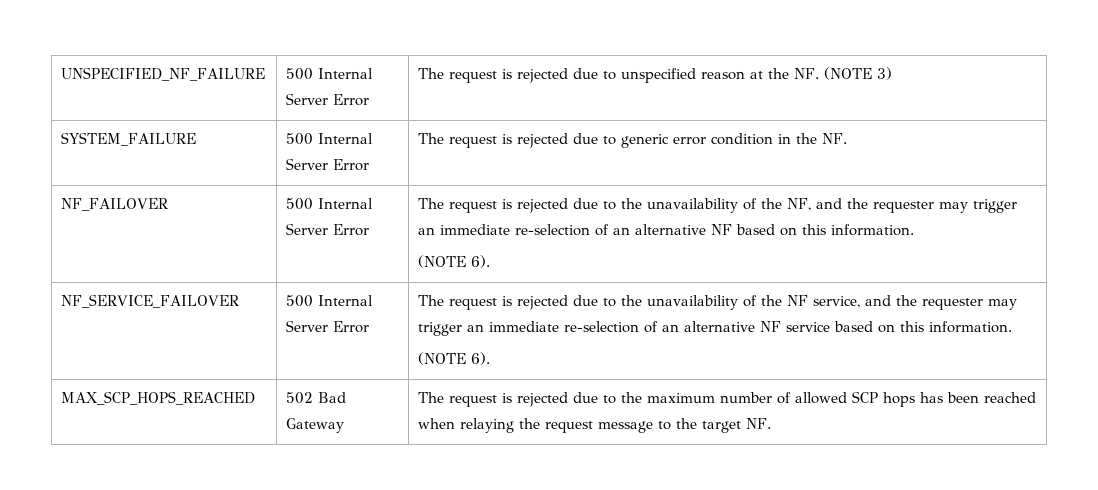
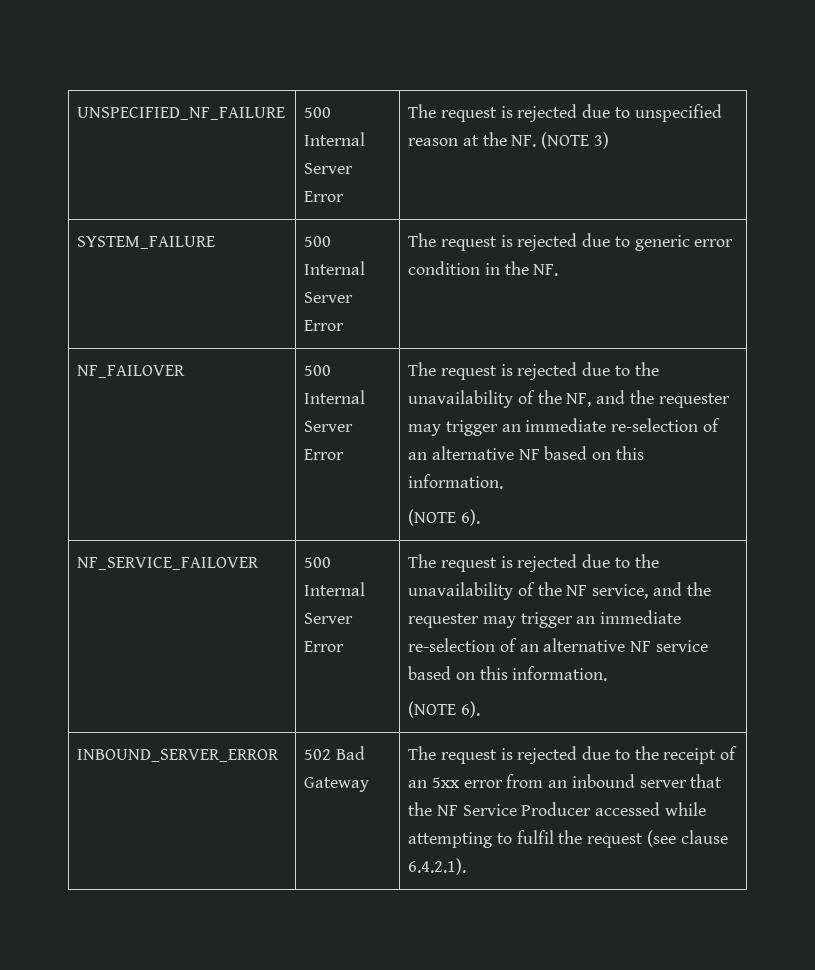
[61,391,256,405] MAX_SCP_HOPS_REACHED -> [77,749,280,762] INBOUND_SERVER_ERROR
[647,391,1037,407] [418,418,772,433] maximum number of allowed SCP hops has been reached when relaying the request message to the target NF. -> [663,746,738,764] [408,774,723,788] [408,802,706,816] [408,830,728,848] [408,858,467,875] receipt of an 5xx error from an inbound server that the NF Service Producer accessed while attempting to fulfil the request (see clause 6.4.2.1).

